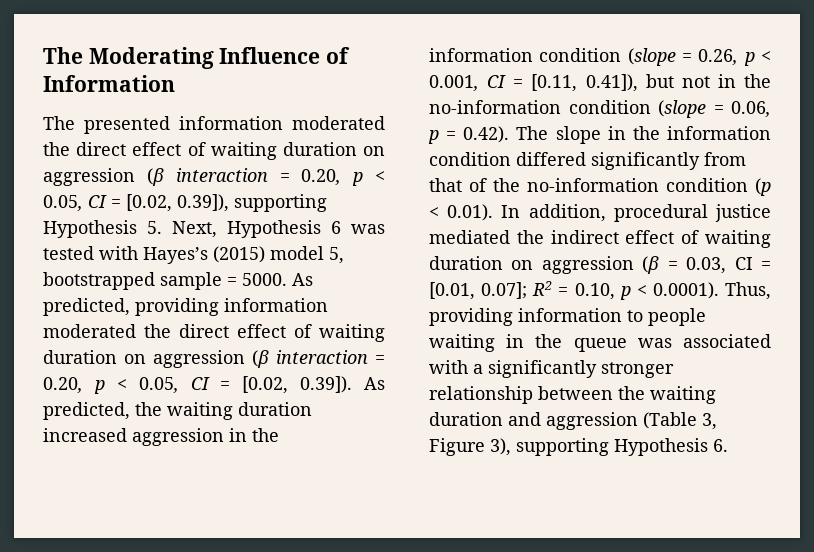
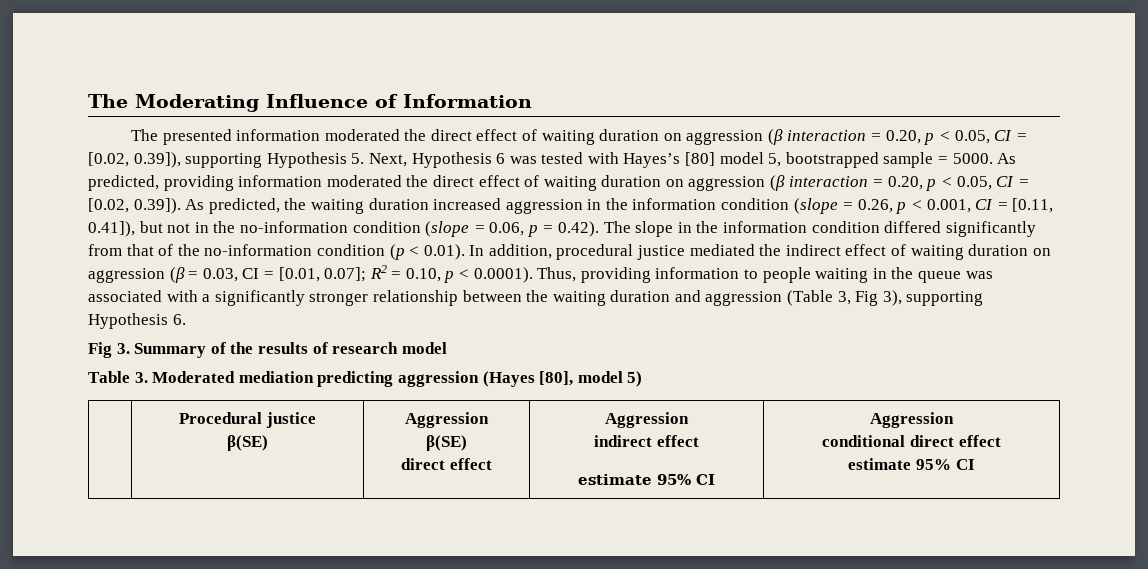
[213,246,265,263] (2015) -> [685,152,716,166] [80]
[429,438,485,456] Figure -> [855,291,879,306] Fig
(728, 445) none -> [88,342,447,358] [88,371,643,387] [179,412,316,428] [226,435,268,451] [405,412,489,428] [426,435,467,451] [401,458,492,470] [605,412,689,428] [594,435,699,447] [578,474,715,485] [870,412,954,428] [822,435,1001,447] [848,458,975,470] // Fig 3. Summary of the results of research model // Table 3. Moderated mediation predicting aggression (Hayes [80], model 5) // | Procedural justice // β(SE) | Aggression // β(SE) // direct effect | Aggression // indirect effect // estimate 95% CI | Aggression // conditional direct effect // estimate 95% CI

